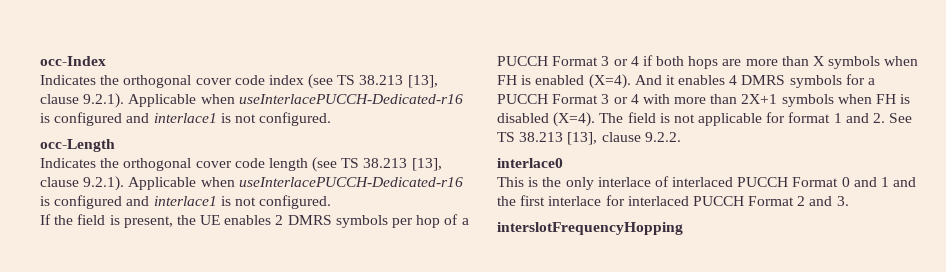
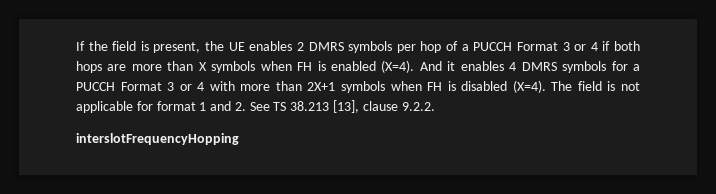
[40,56,106,66] [40,74,438,89] [40,93,463,108] [40,112,332,126] [40,139,115,152] [40,157,442,172] [40,176,463,191] [40,195,332,209] occ-Index // Indicates the orthogonal cover code index (see TS 38.213 [13], clause 9.2.1). Applicable when useInterlacePUCCH-Dedicated-r16 is configured and interlace1 is not configured. // occ-Length // Indicates the orthogonal cover code length (see TS 38.213 [13], clause 9.2.1). Applicable when useInterlacePUCCH-Dedicated-r16 is configured and interlace1 is not configured. // -> (76, 46) none
[497,158,563,168] [497,176,917,190] [497,195,849,206] // interlace0 // This is the only interlace of interlaced PUCCH Format 0 and 1 and the first interlace for interlaced PUCCH Format 2 and 3. -> (435, 106) none

